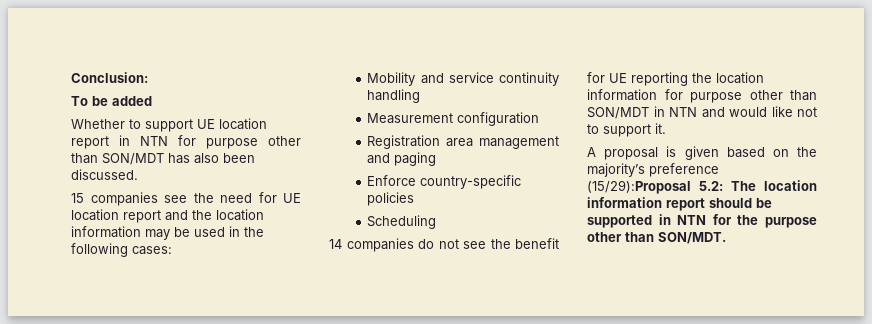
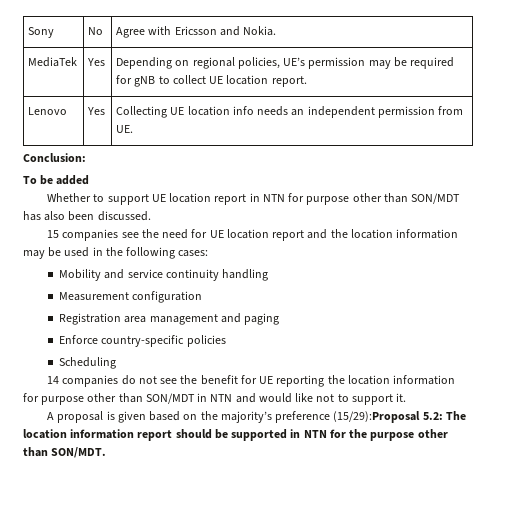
(71, 77) none -> [28,27,55,38] [88,27,104,35] [116,26,277,38] [28,57,78,67] [87,58,106,66] [116,57,455,69] [116,75,307,87] [28,107,68,115] [87,107,106,115] [116,106,464,118] [116,125,134,133] Sony | No | Agree with Ericsson and Nokia. // MediaTek | Yes | Depending on regional policies, UE’s permission may be required for gNB to collect UE location report. // Lenovo | Yes | Collecting UE location info needs an independent permission from UE. //

